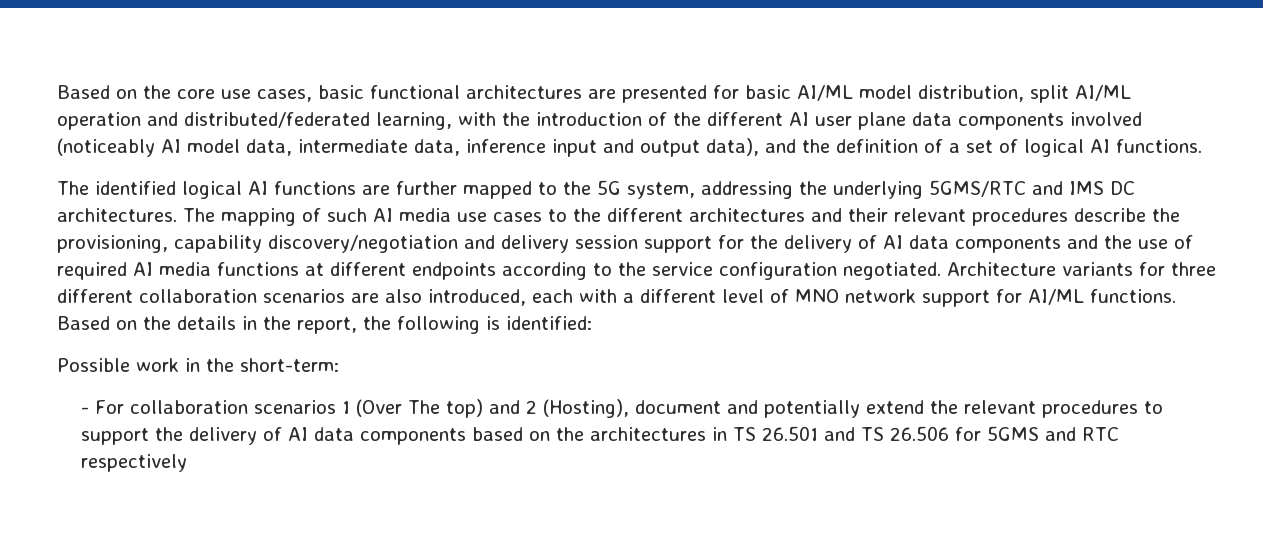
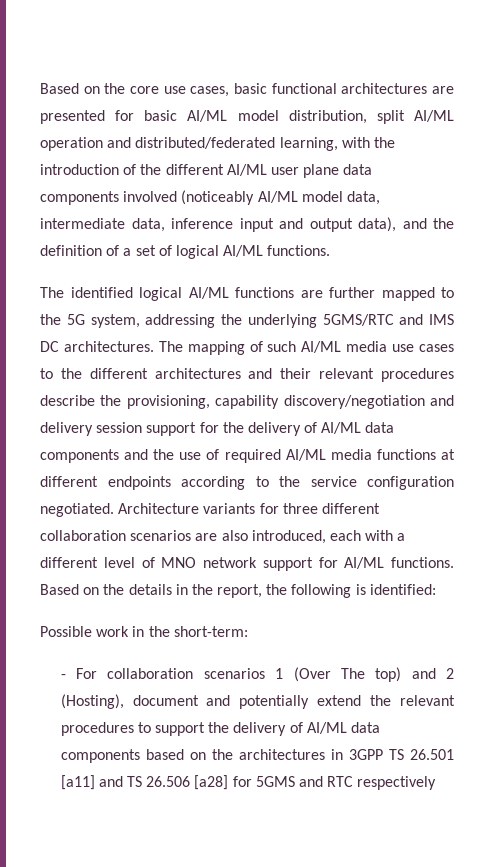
[789,112,809,126] AI -> [226,164,267,176] AI/ML
[161,139,181,153] AI -> [257,191,298,203] AI/ML
[1090,139,1110,153] AI -> [223,245,264,257] AI/ML
[248,181,268,195] AI -> [188,287,229,299] AI/ML
[373,208,393,222] AI -> [301,341,342,353] AI/ML
[883,235,903,249] AI -> [321,422,362,434] AI/ML
[133,262,153,276] AI -> [285,449,326,461] AI/ML
[287,427,308,441] AI -> [306,722,347,734] AI/ML
(727, 434) none -> [348,749,383,760] 3GPP
(818, 433) none -> [60,775,95,790] [a11]
(949, 433) none -> [194,775,229,790] [a28]

